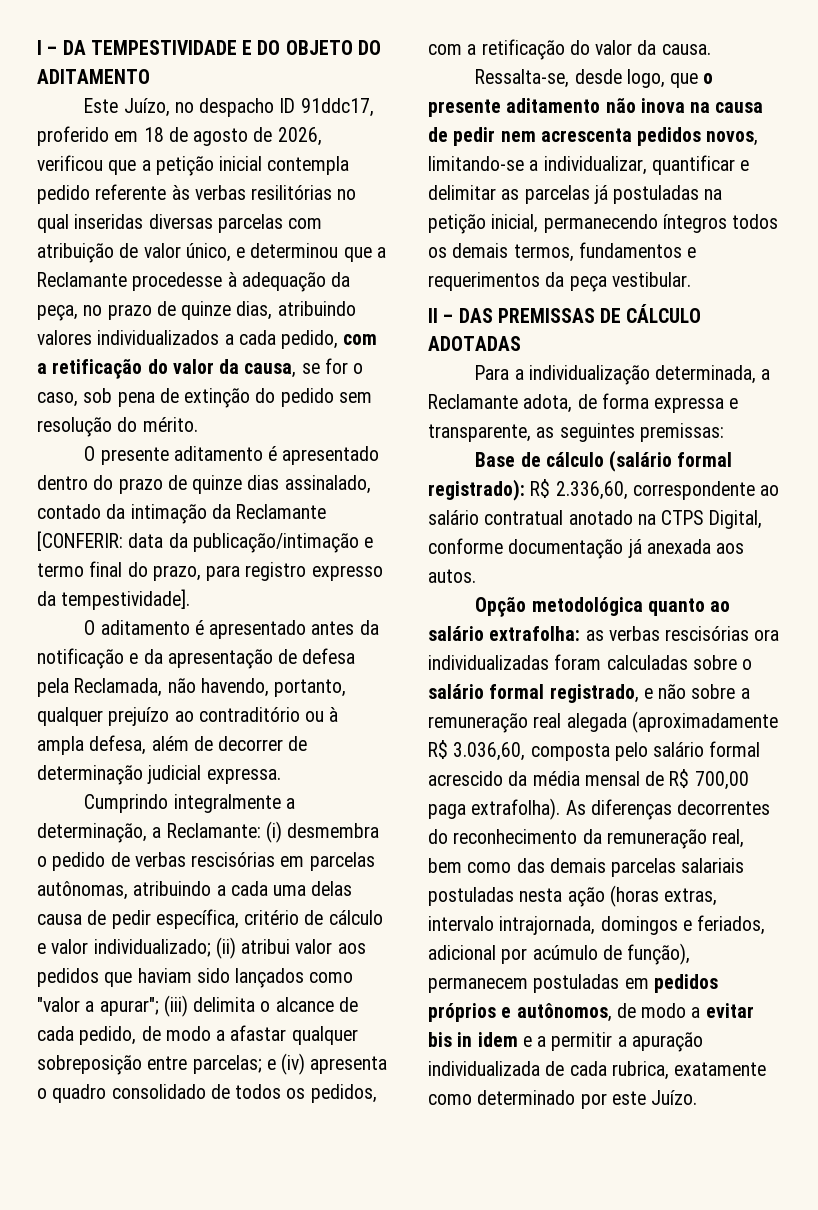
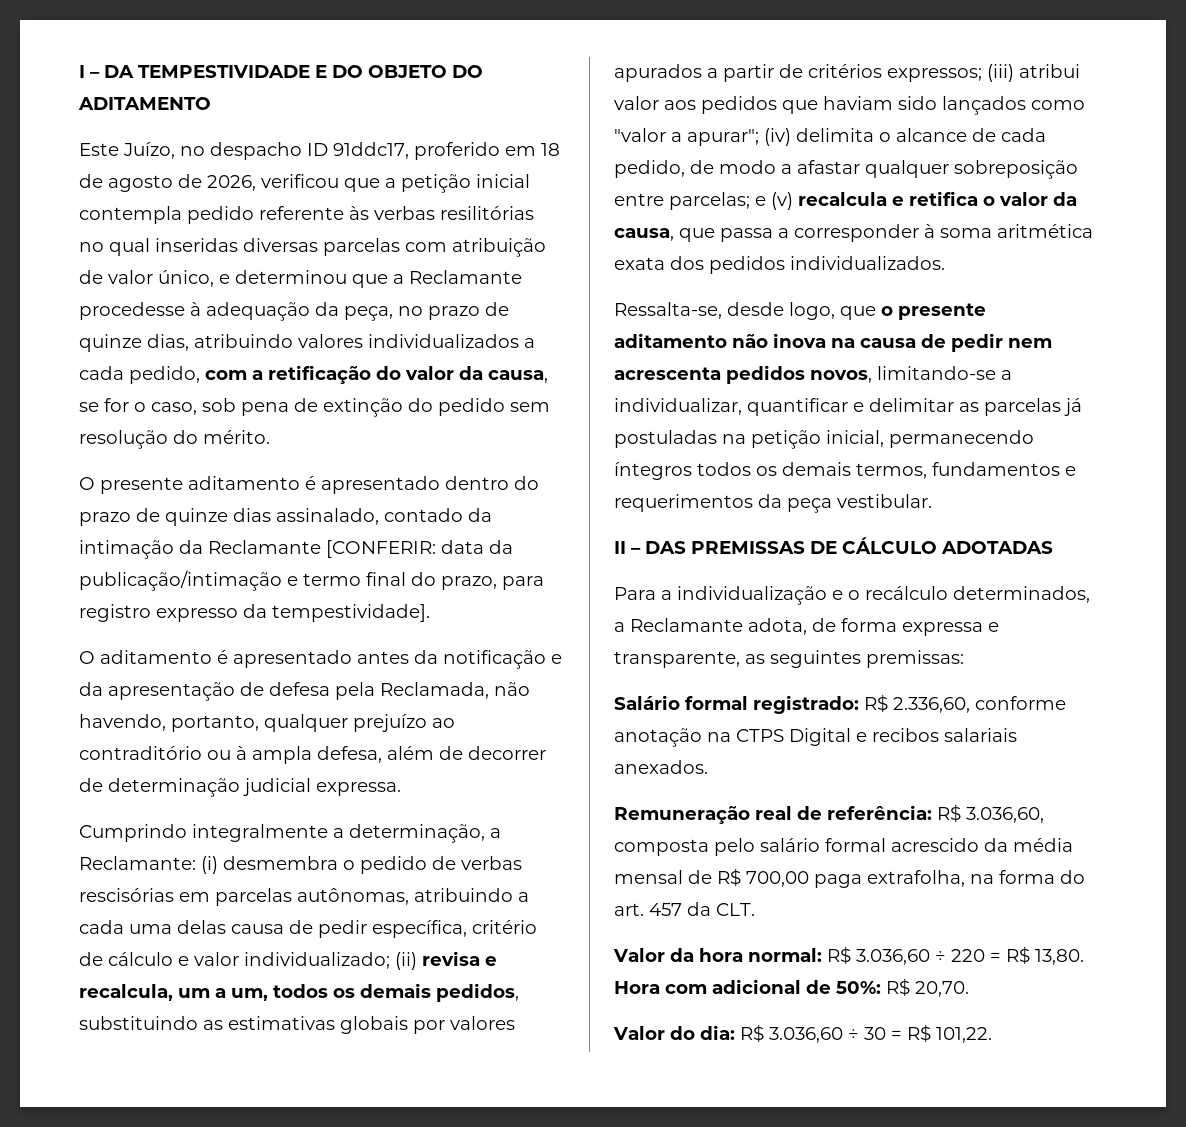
(236, 948) none -> [422,951,497,966] [79,983,519,1002] [79,1016,515,1034] [614,64,1014,82] revisa e recalcula, um a um, todos os demais pedidos, substituindo as estimativas globais por valores apurados a partir de critérios expressos; (iii)
[163,995,188,1017] (iii) -> [764,128,791,146] (iv)
[281,1053,388,1075] [37,1084,377,1103] [428,39,711,60] (iv) apresenta o quadro consolidado de todos os pedidos, com a retificação do valor da causa. -> [771,191,1077,210] [614,224,1093,242] [614,256,945,274] (v) recalcula e retifica o valor da causa, que passa a corresponder à soma aritmética exata dos pedidos individualizados.
[655,365,757,384] determinada, -> [832,586,1090,603] e o recálculo determinados,
[475,450,733,472] [428,479,780,501] [428,510,763,529] [428,538,745,559] [428,569,476,583] [475,597,731,617] [428,626,780,641] [428,654,753,670] [428,684,750,703] [428,711,778,733] Base de cálculo (salário formal registrado): R$ 2.336,60, correspondente ao salário contratual anotado na CTPS Digital, conforme documentação já anexada aos autos. // Opção metodológica quanto ao salário extrafolha: as verbas rescisórias ora individualizadas foram calculadas sobre o salário formal registrado, e não sobre a remuneração real alegada (aproximadamente -> [614,694,1066,714] [614,728,1017,747] [614,760,708,774] [614,805,932,824] Salário formal registrado: R$ 2.336,60, conforme anotação na CTPS Digital e recibos salariais anexados. // Remuneração real de referência:
[471,798,771,820] [428,829,745,849] [428,858,745,877] [428,885,718,907] [428,915,766,935] [428,943,691,965] [428,974,718,993] [428,1003,754,1022] [428,1032,703,1052] [428,1061,767,1080] [428,1090,698,1109] extrafolha). As diferenças decorrentes do reconhecimento da remuneração real, bem como das demais parcelas salariais postuladas nesta ação (horas extras, intervalo intrajornada, domingos e feriados, adicional por acúmulo de função), permanecem postuladas em pedidos próprios e autônomos, de modo a evitar bis in idem e a permitir a apuração individualizada de cada rubrica, exatamente como determinado por este Juízo. -> [867,870,1085,887] [614,902,755,916] [613,946,1084,965] [614,978,969,997] [613,1024,992,1043] extrafolha, na forma do art. 457 da CLT. // Valor da hora normal: R$ 3.036,60 ÷ 220 = R$ 13,80. Hora com adicional de 50%: R$ 20,70. // Valor do dia: R$ 3.036,60 ÷ 30 = R$ 101,22.

